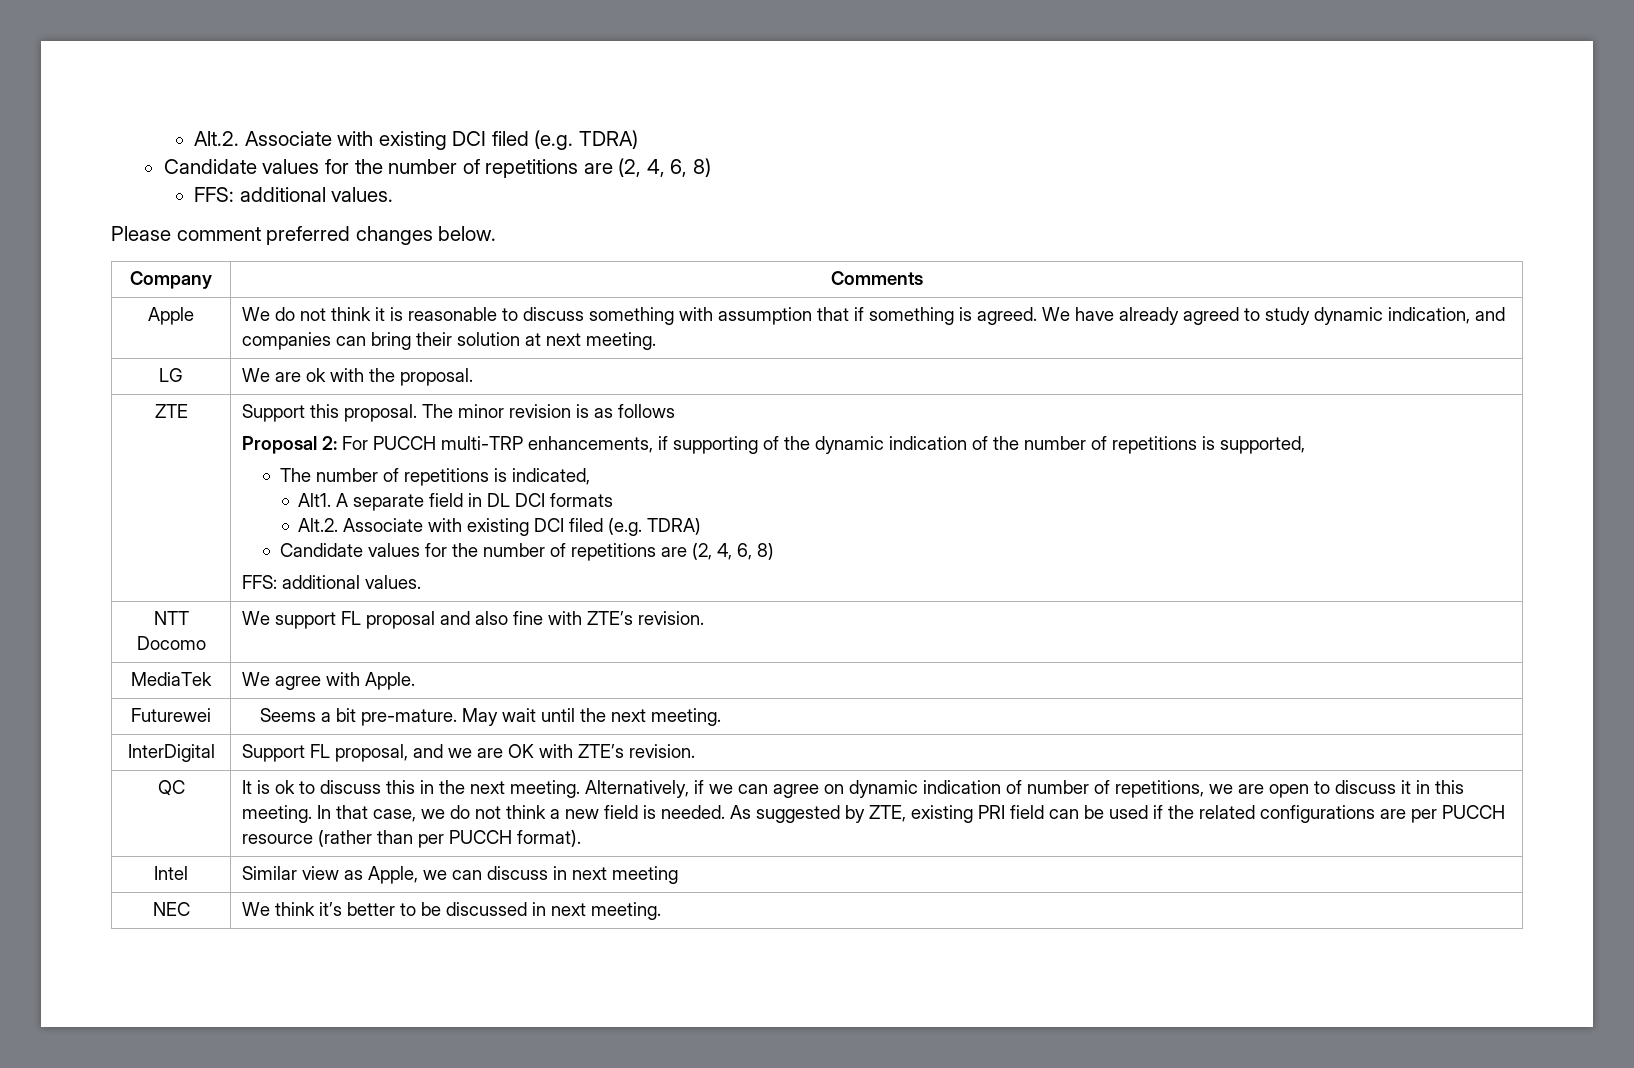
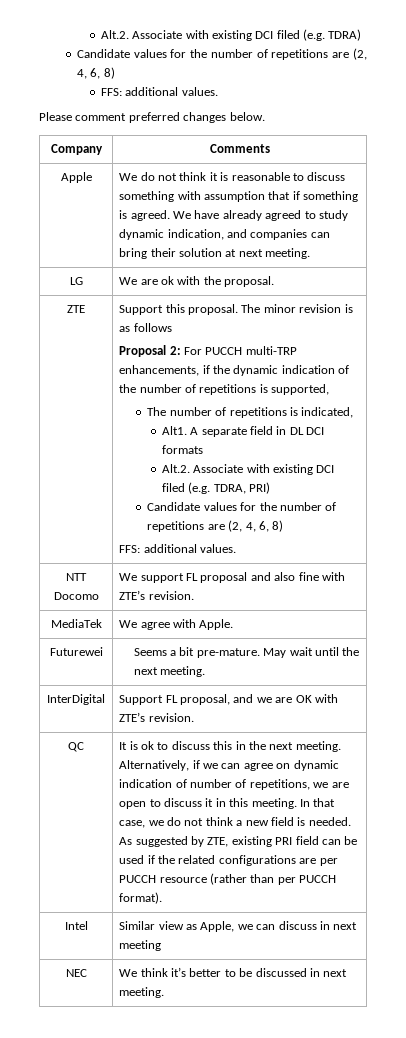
[672,436,779,454] supporting of -> (210, 369) none
[647,518,702,535] TDRA) -> [213,482,271,494] TDRA, PRI)

